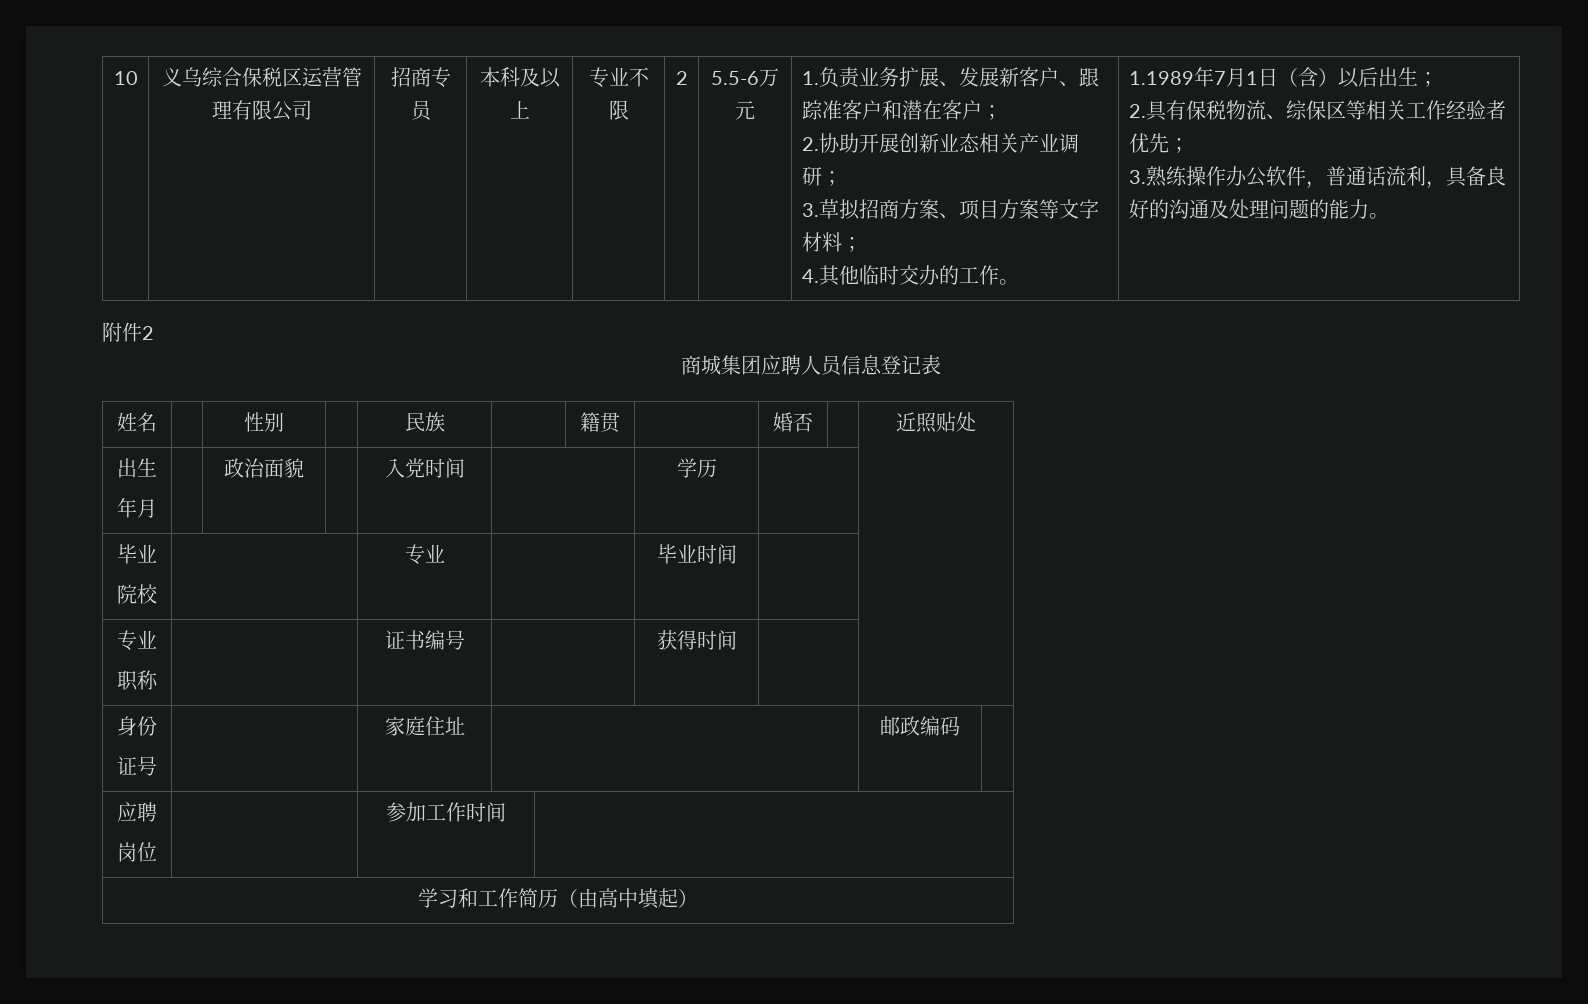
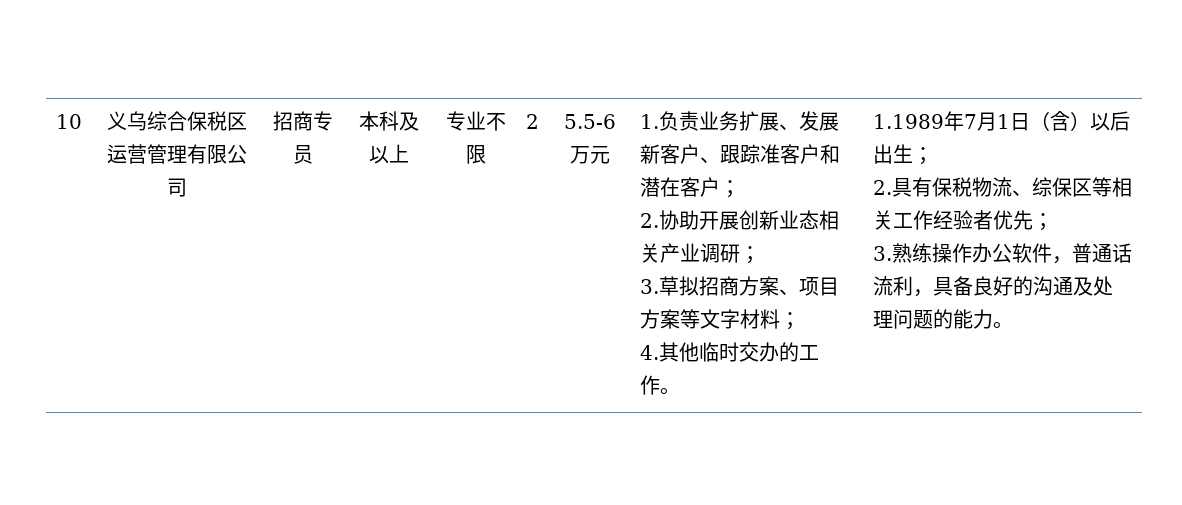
[102,322,154,342] [681,355,941,376] [117,412,157,432] [244,412,284,432] [404,412,445,432] [580,412,621,433] [773,412,813,432] [896,412,976,433] [117,458,157,478] [117,498,157,518] [224,458,304,478] [384,458,465,478] [676,458,717,478] [117,544,157,564] [117,584,158,604] [404,544,445,565] [656,544,737,564] [117,630,157,651] [117,670,158,691] [384,630,465,650] [656,630,737,650] [117,716,157,736] [117,756,157,776] [384,716,465,736] [880,716,960,736] [117,802,157,822] [117,842,157,862] [386,802,506,822] [418,888,698,909] // 附件2 // 商城集团应聘人员信息登记表 // 姓名 | | 性别 | | 民族 | | 籍贯 | | 婚否 | | 近照贴处 // 出生 // 年月 | | 政治面貌 | | 入党时间 | | 学历 | | // 毕业 // 院校 | | 专业 | | 毕业时间 | | // 专业 // 职称 | | 证书编号 | | 获得时间 | | // 身份 // 证号 | | 家庭住址 | | 邮政编码 | // 应聘 // 岗位 | | 参加工作时间 | // 学习和工作简历（由高中填起） -> (1014, 325) none

